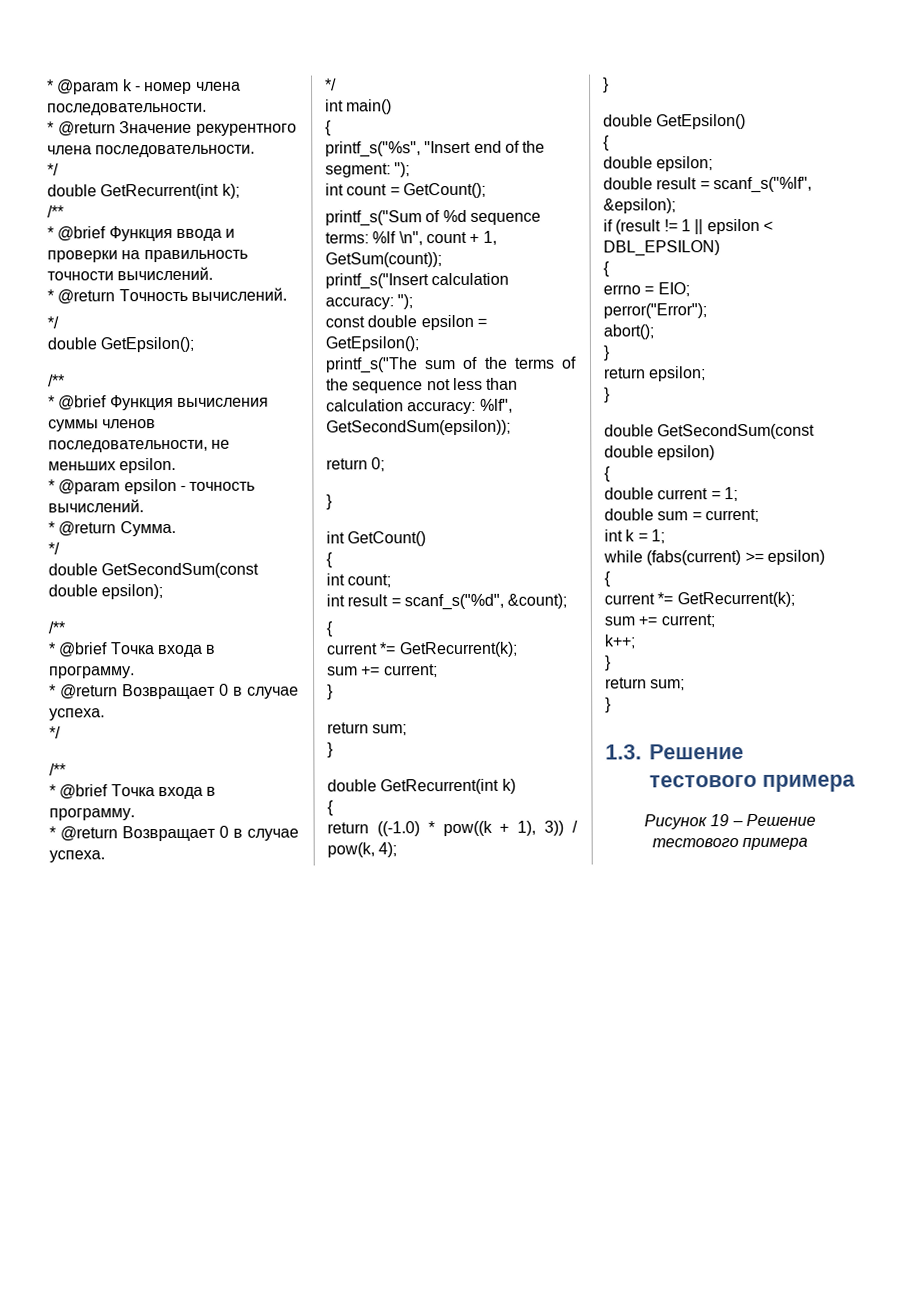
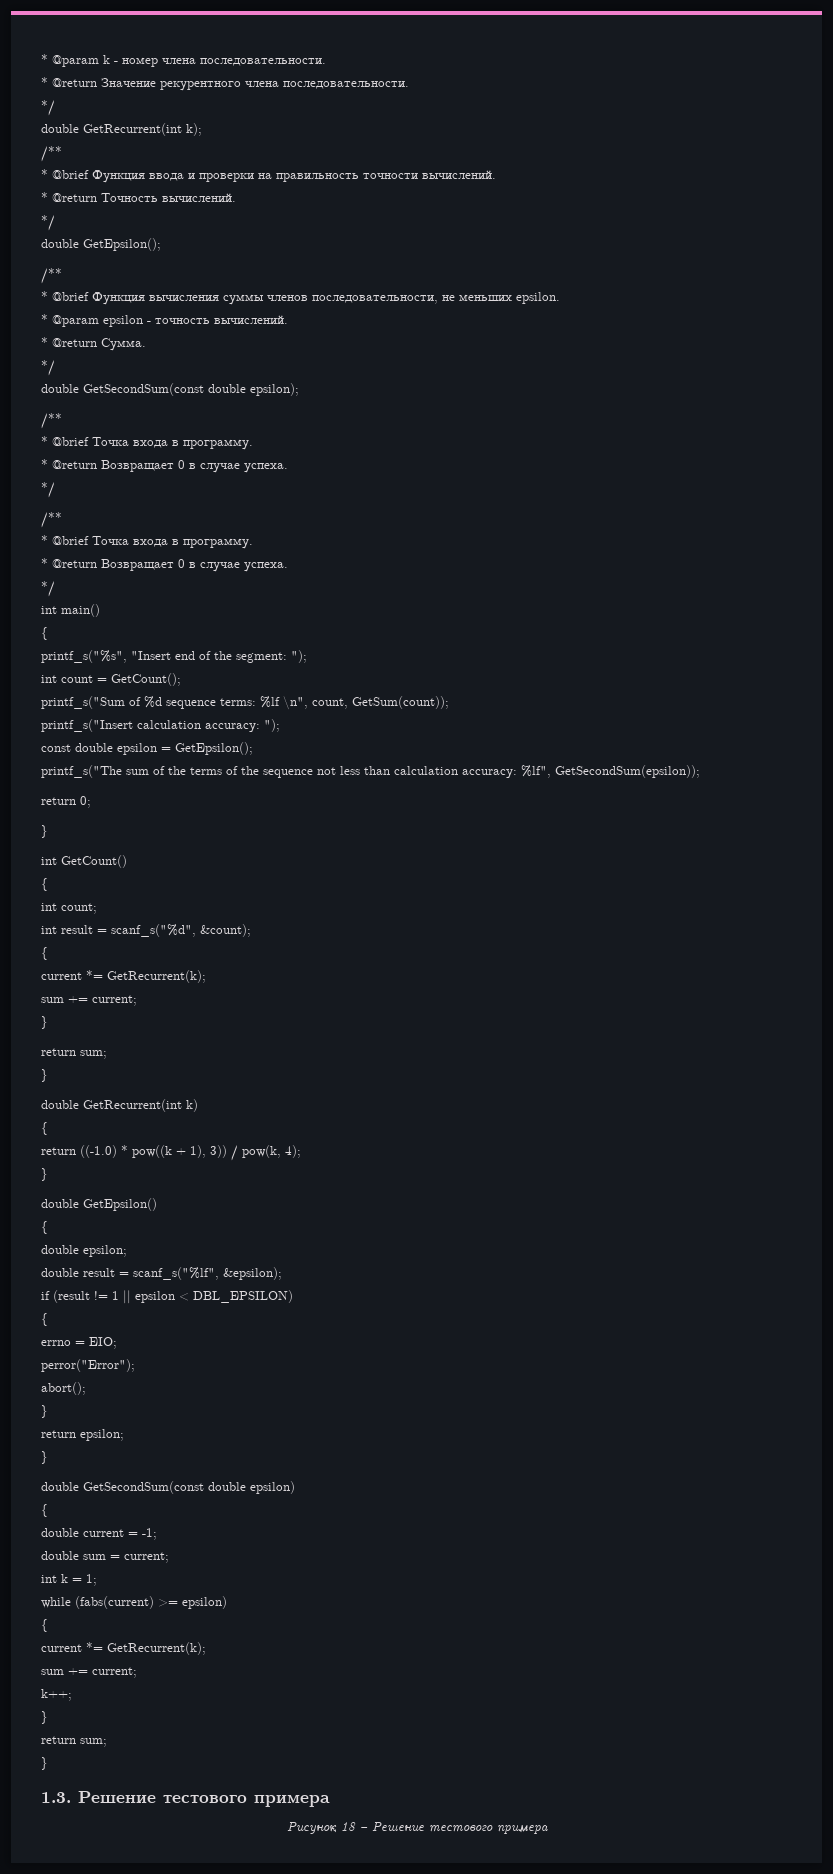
[425,230,497,245] count + 1, -> [312,698,348,709] count,
[723,487,738,502] 1; -> [142,1528,157,1540] -1;
[710,814,730,827] 19 -> [340,1822,356,1831] 18

